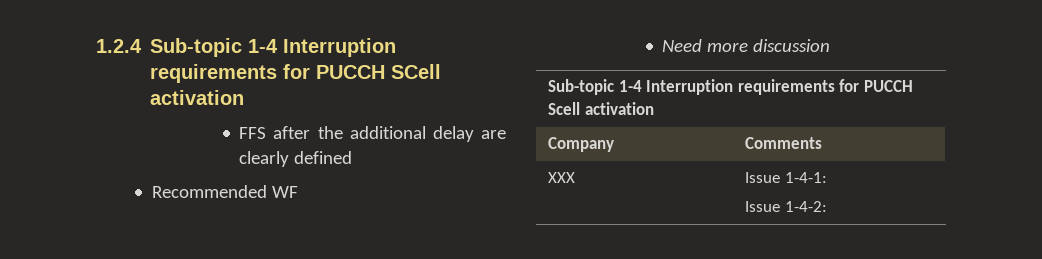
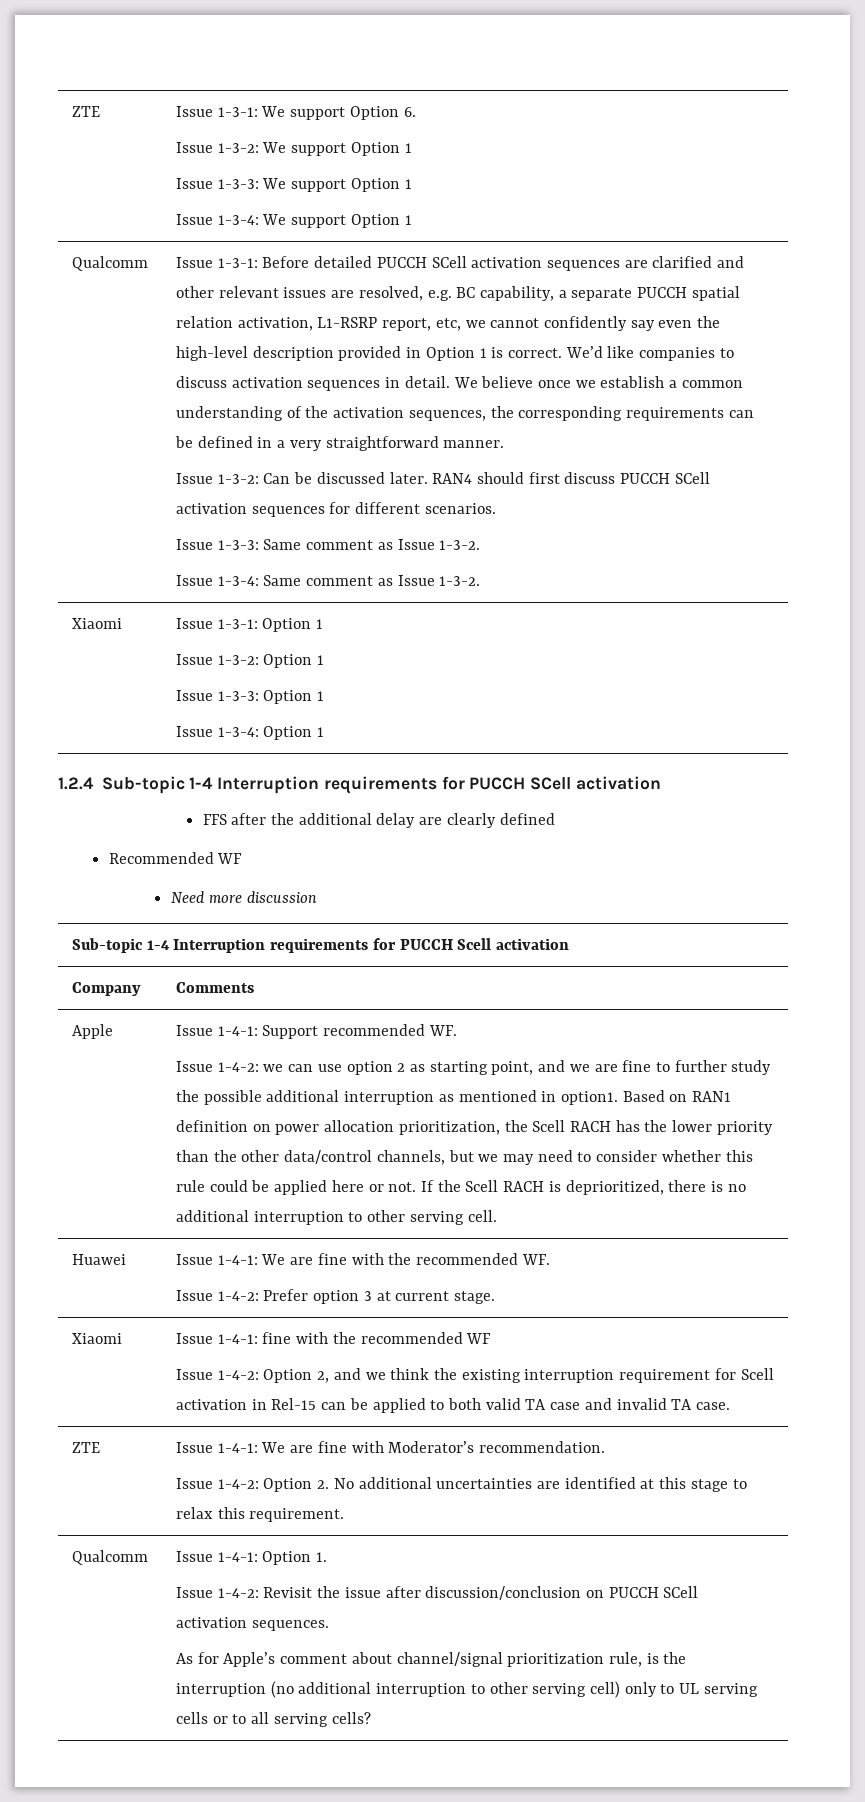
(96, 46) none -> [71,106,100,117] [175,106,416,120] [175,142,412,156] [175,178,412,192] [175,214,412,228] [71,256,148,271] [175,256,745,271] [175,286,740,301] [175,316,721,331] [175,346,734,361] [175,376,743,391] [175,406,754,421] [174,436,505,451] [175,472,710,484] [175,502,496,517] [175,539,481,550] [175,575,481,586] [71,618,122,629] [175,618,324,632] [175,654,325,668] [175,690,325,704] [175,726,325,740] ZTE | Issue 1-3-1: We support Option 6. // Issue 1-3-2: We support Option 1 // Issue 1-3-3: We support Option 1 // Issue 1-3-4: We support Option 1 // Qualcomm | Issue 1-3-1: Before detailed PUCCH SCell activation sequences are clarified and other relevant issues are resolved, e.g. BC capability, a separate PUCCH spatial relation activation, L1-RSRP report, etc, we cannot confidently say even the high-level description provided in Option 1 is correct. We’d like companies to discuss activation sequences in detail. We believe once we establish a common understanding of the activation sequences, the corresponding requirements can be defined in a very straightforward manner. // Issue 1-3-2: Can be discussed later. RAN4 should first discuss PUCCH SCell activation sequences for different scenarios. // Issue 1-3-3: Same comment as Issue 1-3-2. // Issue 1-3-4: Same comment as Issue 1-3-2. // Xiaomi | Issue 1-3-1: Option 1 // Issue 1-3-2: Option 1 // Issue 1-3-3: Option 1 // Issue 1-3-4: Option 1 //
[548,172,576,183] [745,172,827,183] [745,201,827,212] XXX | Issue 1-4-1: // Issue 1-4-2: -> [71,1024,113,1039] [175,1024,457,1039] [175,1060,772,1075] [175,1090,732,1105] [175,1120,773,1135] [175,1150,753,1165] [175,1180,746,1195] [175,1210,497,1225] [71,1254,126,1265] [175,1253,550,1265] [175,1289,495,1304] [71,1333,122,1344] [175,1332,492,1344] [175,1368,774,1383] [175,1398,731,1413] [71,1442,100,1453] [175,1441,605,1453] [175,1477,747,1492] [175,1507,345,1522] [71,1550,148,1565] [175,1551,328,1565] [175,1586,699,1600] [175,1617,329,1631] [175,1652,687,1667] [175,1681,758,1698] [175,1712,371,1727] Apple | Issue 1-4-1: Support recommended WF. // Issue 1-4-2: we can use option 2 as starting point, and we are fine to further study the possible additional interruption as mentioned in option1. Based on RAN1 definition on power allocation prioritization, the Scell RACH has the lower priority than the other data/control channels, but we may need to consider whether this rule could be applied here or not. If the Scell RACH is deprioritized, there is no additional interruption to other serving cell. // Huawei | Issue 1-4-1: We are fine with the recommended WF. // Issue 1-4-2: Prefer option 3 at current stage. // Xiaomi | Issue 1-4-1: fine with the recommended WF // Issue 1-4-2: Option 2, and we think the existing interruption requirement for Scell activation in Rel-15 can be applied to both valid TA case and invalid TA case. // ZTE | Issue 1-4-1: We are fine with Moderator’s recommendation. // Issue 1-4-2: Option 2. No additional uncertainties are identified at this stage to relax this requirement. // Qualcomm | Issue 1-4-1: Option 1. // Issue 1-4-2: Revisit the issue after discussion/conclusion on PUCCH SCell activation sequences. // As for Apple’s comment about channel/signal prioritization rule, is the interruption (no additional interruption to other serving cell) only to UL serving cells or to all serving cells?

